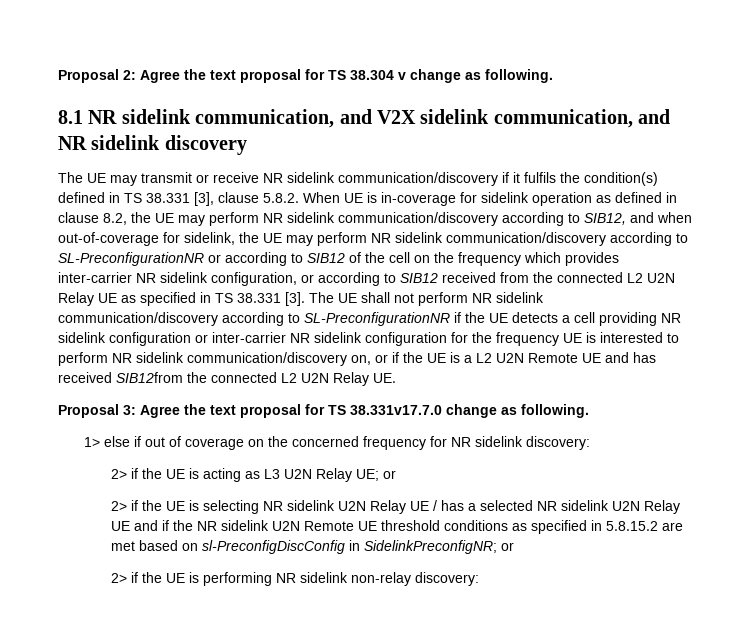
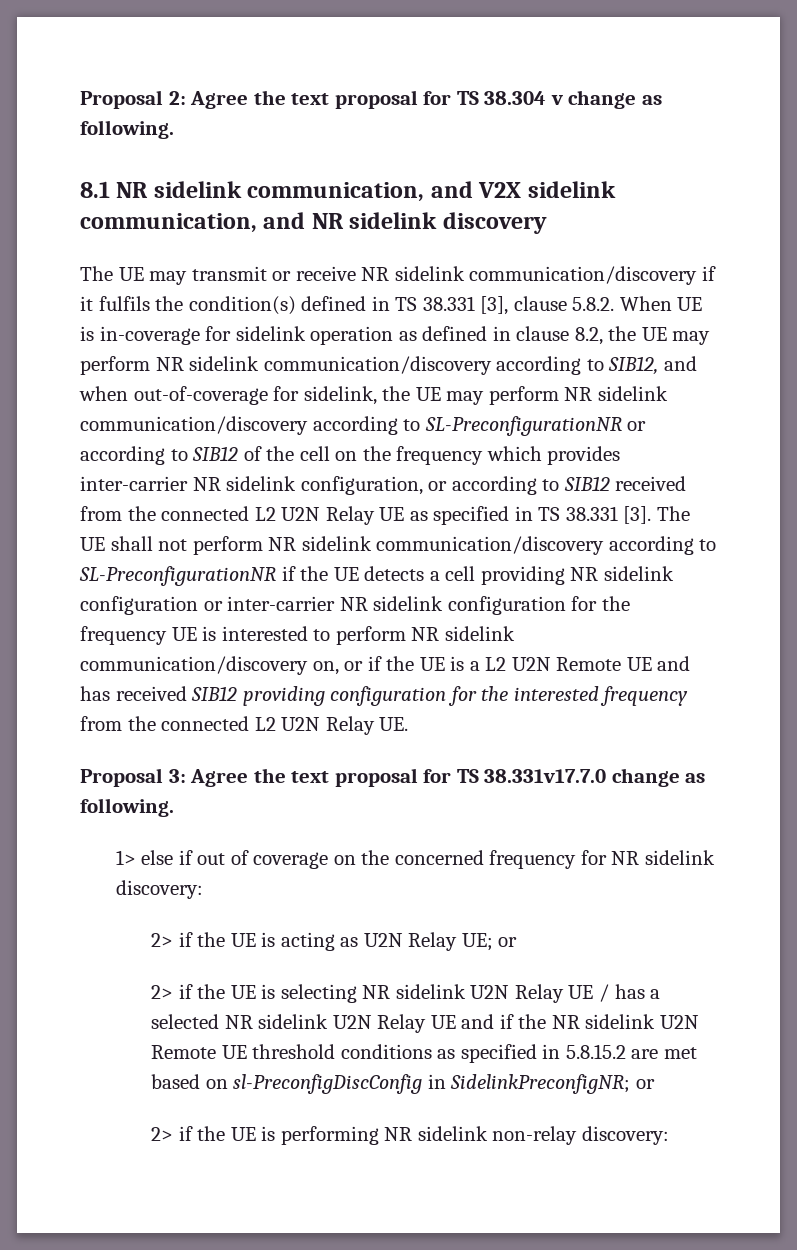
[116,372,183,383] SIB12from -> [191,686,689,706] [80,716,122,731] SIB12 providing configuration for the interested frequency from
[263,469,280,479] L3 -> (359, 942) none

